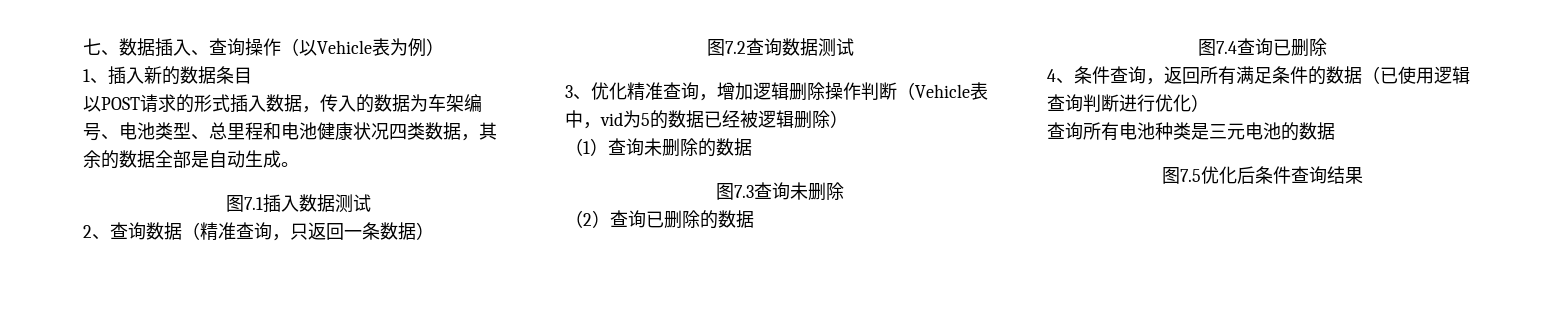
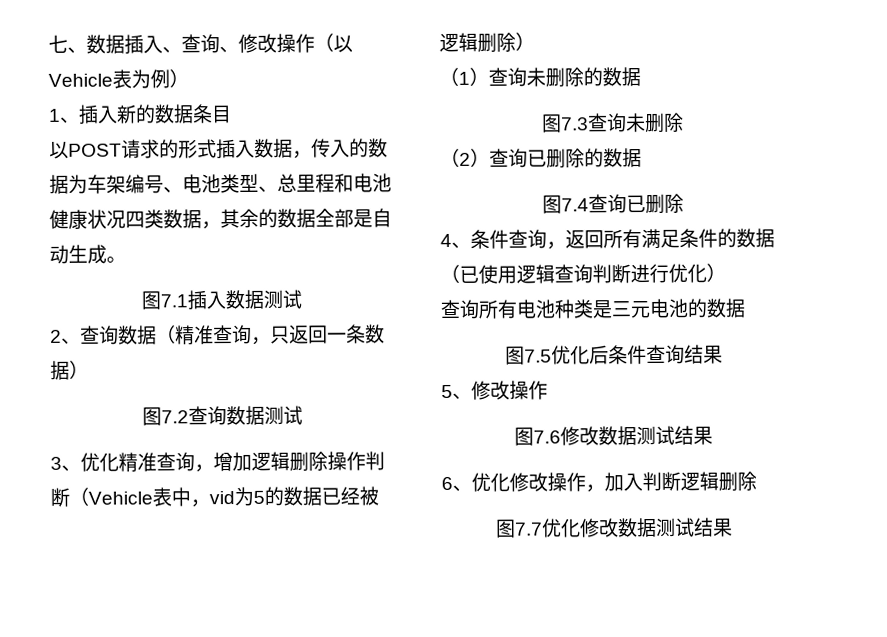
(245, 47) none -> [219,33,277,53] 、修改
(1363, 175) none -> [441,380,548,400] [514,425,713,446] [441,471,757,493] [495,517,733,538] // 5、修改操作 // 图7.6修改数据测试结果 // 6、优化修改操作，加入判断逻辑删除 // 图7.7优化修改数据测试结果

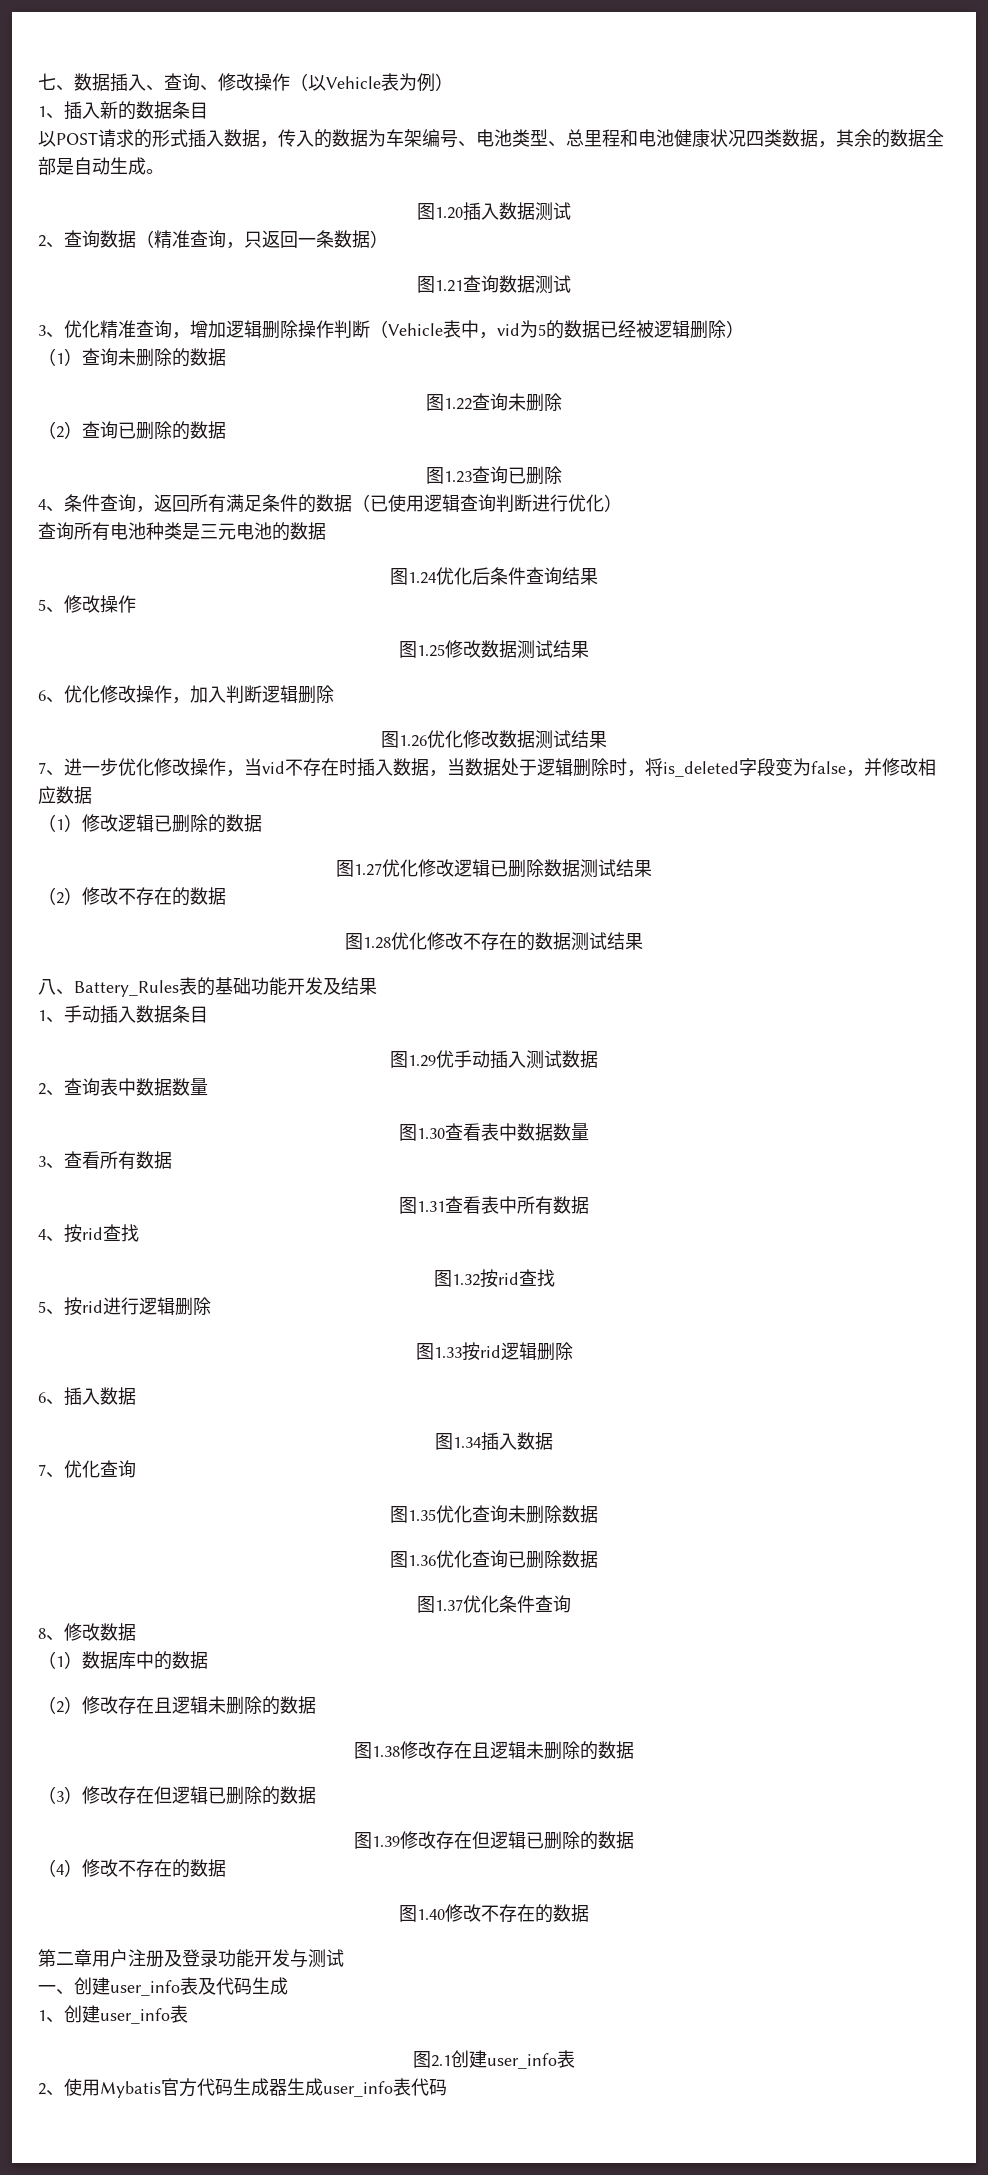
[160,294,188,308] 7.1 -> [435,207,463,219] 1.20
[161,410,189,424] 7.2 -> [435,280,463,292] 1.21
[560,117,589,131] 7.3 -> [444,398,472,410] 1.22
[560,198,589,212] 7.4 -> [444,471,472,483] 1.23
[523,349,552,363] 7.5 -> [408,572,436,584] 1.24
[533,430,561,444] 7.6 -> [417,644,445,657] 1.25
[514,522,543,536] 7.7 -> [399,735,427,747] 1.26
(733, 527) none -> [38,758,936,777] [38,786,92,804] [38,814,262,833] [336,859,652,878] [38,887,226,906] [345,932,643,951] [38,977,377,997] [38,1005,208,1024] [390,1050,598,1069] [38,1078,208,1096] [399,1123,589,1141] [38,1151,172,1170] [399,1196,589,1215] [38,1224,139,1243] [433,1269,555,1288] [38,1297,211,1316] [415,1342,573,1361] [38,1387,136,1406] [435,1432,553,1451] [38,1460,136,1478] [390,1505,598,1524] [390,1550,598,1569] [417,1595,571,1613] [38,1623,136,1641] [38,1651,208,1670] [38,1696,316,1715] [354,1741,634,1760] [38,1786,316,1805] [354,1831,634,1850] [38,1859,226,1878] [399,1904,589,1923] [38,1949,344,1968] [38,1977,288,1996] [38,2005,188,2024] [413,2050,575,2069] [38,2078,447,2098] // 7、进一步优化修改操作，当vid不存在时插入数据，当数据处于逻辑删除时，将is_deleted字段变为false，并修改相应数据 // （1）修改逻辑已删除的数据 // 图1.27优化修改逻辑已删除数据测试结果 // （2）修改不存在的数据 // 图1.28优化修改不存在的数据测试结果 // 八、Battery_Rules表的基础功能开发及结果 // 1、手动插入数据条目 // 图1.29优手动插入测试数据 // 2、查询表中数据数量 // 图1.30查看表中数据数量 // 3、查看所有数据 // 图1.31查看表中所有数据 // 4、按rid查找 // 图1.32按rid查找 // 5、按rid进行逻辑删除 // 图1.33按rid逻辑删除 // 6、插入数据 // 图1.34插入数据 // 7、优化查询 // 图1.35优化查询未删除数据 // 图1.36优化查询已删除数据 // 图1.37优化条件查询 // 8、修改数据 // （1）数据库中的数据 // （2）修改存在且逻辑未删除的数据 // 图1.38修改存在且逻辑未删除的数据 // （3）修改存在但逻辑已删除的数据 // 图1.39修改存在但逻辑已删除的数据 // （4）修改不存在的数据 // 图1.40修改不存在的数据 // 第二章用户注册及登录功能开发与测试 // 一、创建user_info表及代码生成 // 1、创建user_info表 // 图2.1创建user_info表 // 2、使用Mybatis官方代码生成器生成user_info表代码

